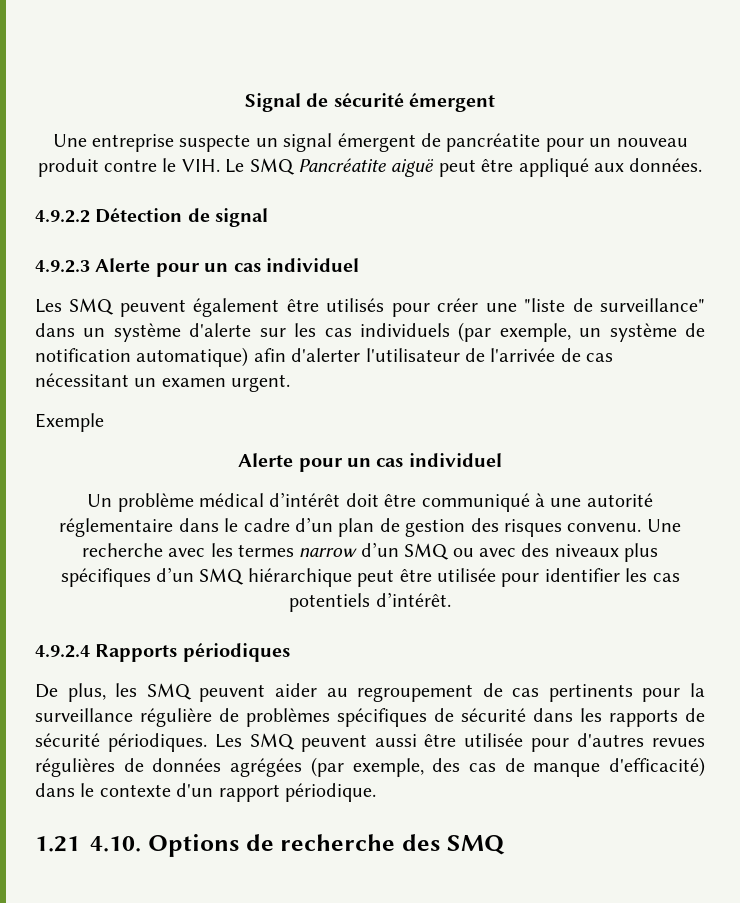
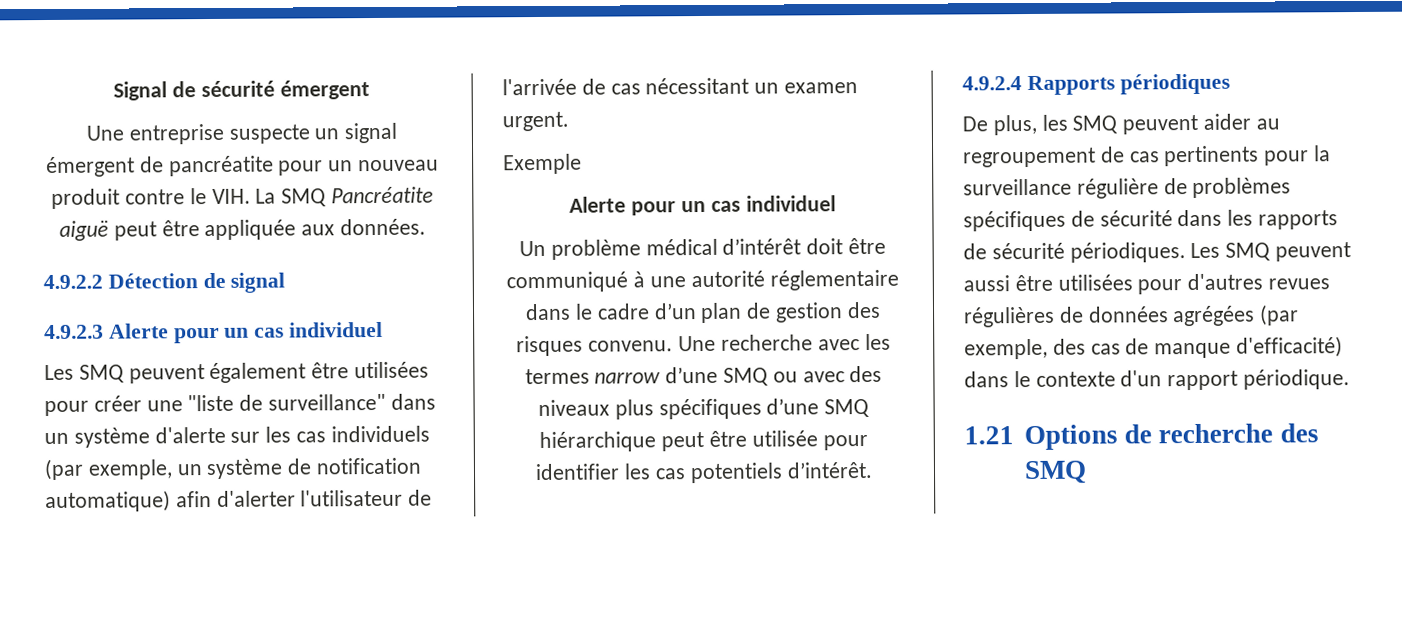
[225,159,245,173] Le -> [255,188,277,204] La
[518,158,589,177] appliqué -> [204,219,297,241] appliquée
[326,298,385,312] utilisés -> [354,361,430,379] utilisées
[360,542,399,557] d’un -> [665,366,719,384] d’une
[155,567,194,582] d’un -> [766,398,820,415] d’une
[464,733,524,747] utilisée -> [1057,274,1133,291] utilisées
[90,836,141,852] 4.10. -> (1014, 435) none

